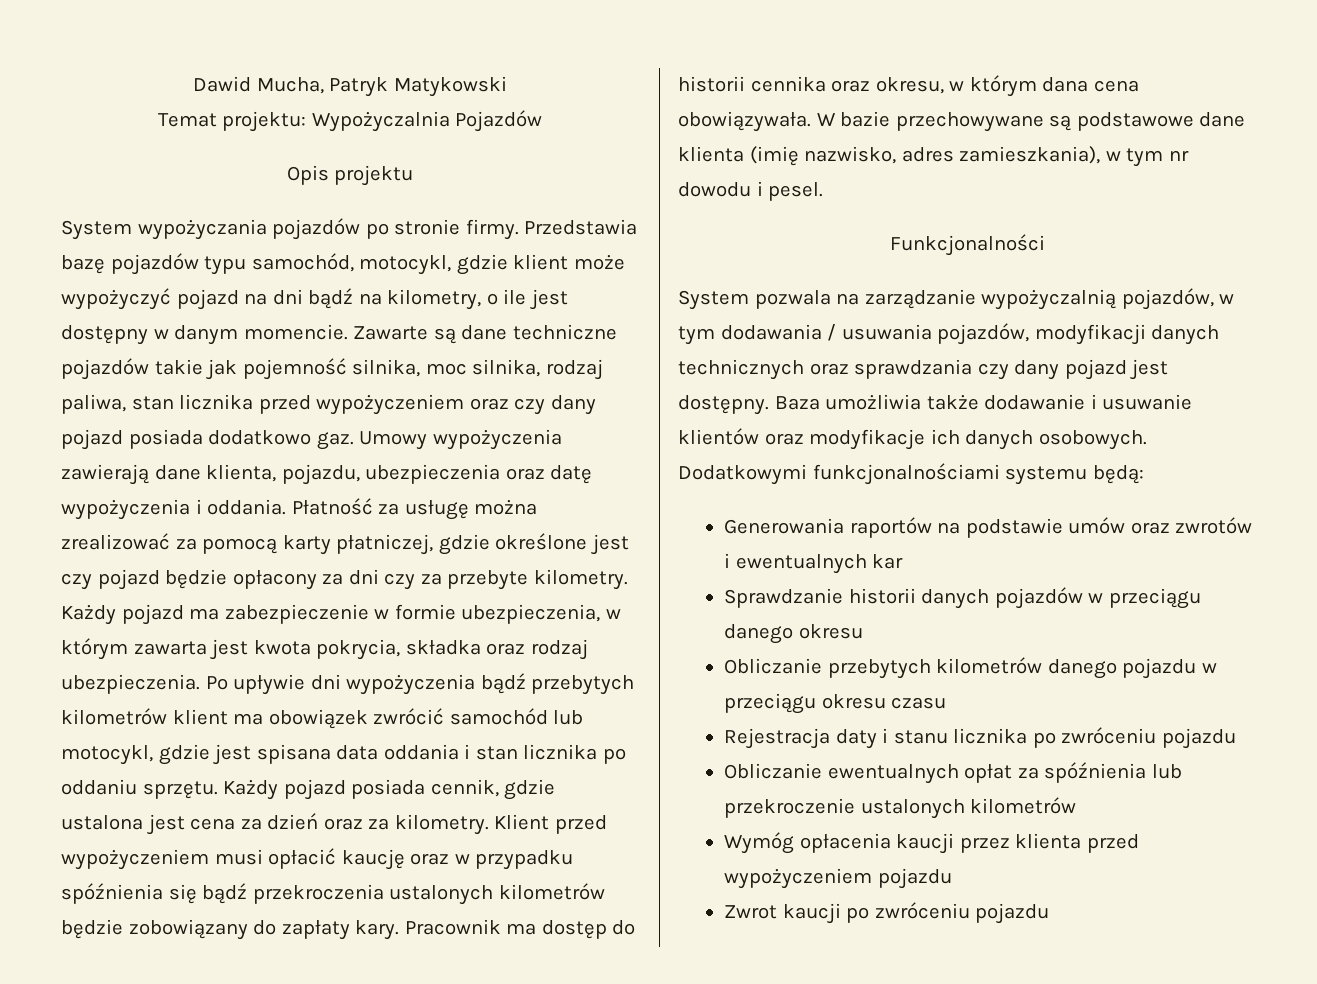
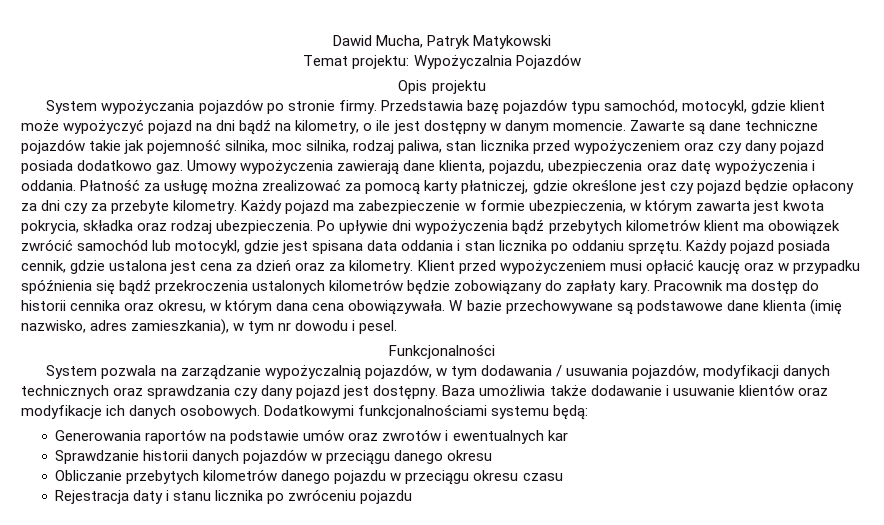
[724,762,1182,784] [724,797,1077,819] [724,832,1139,854] [724,868,952,889] [724,902,1050,924] // Obliczanie ewentualnych opłat za spóźnienia lub przekroczenie ustalonych kilometrów // Wymóg opłacenia kaucji przez klienta przed wypożyczeniem pojazdu // Zwrot kaucji po zwróceniu pojazdu -> (413, 497) none

